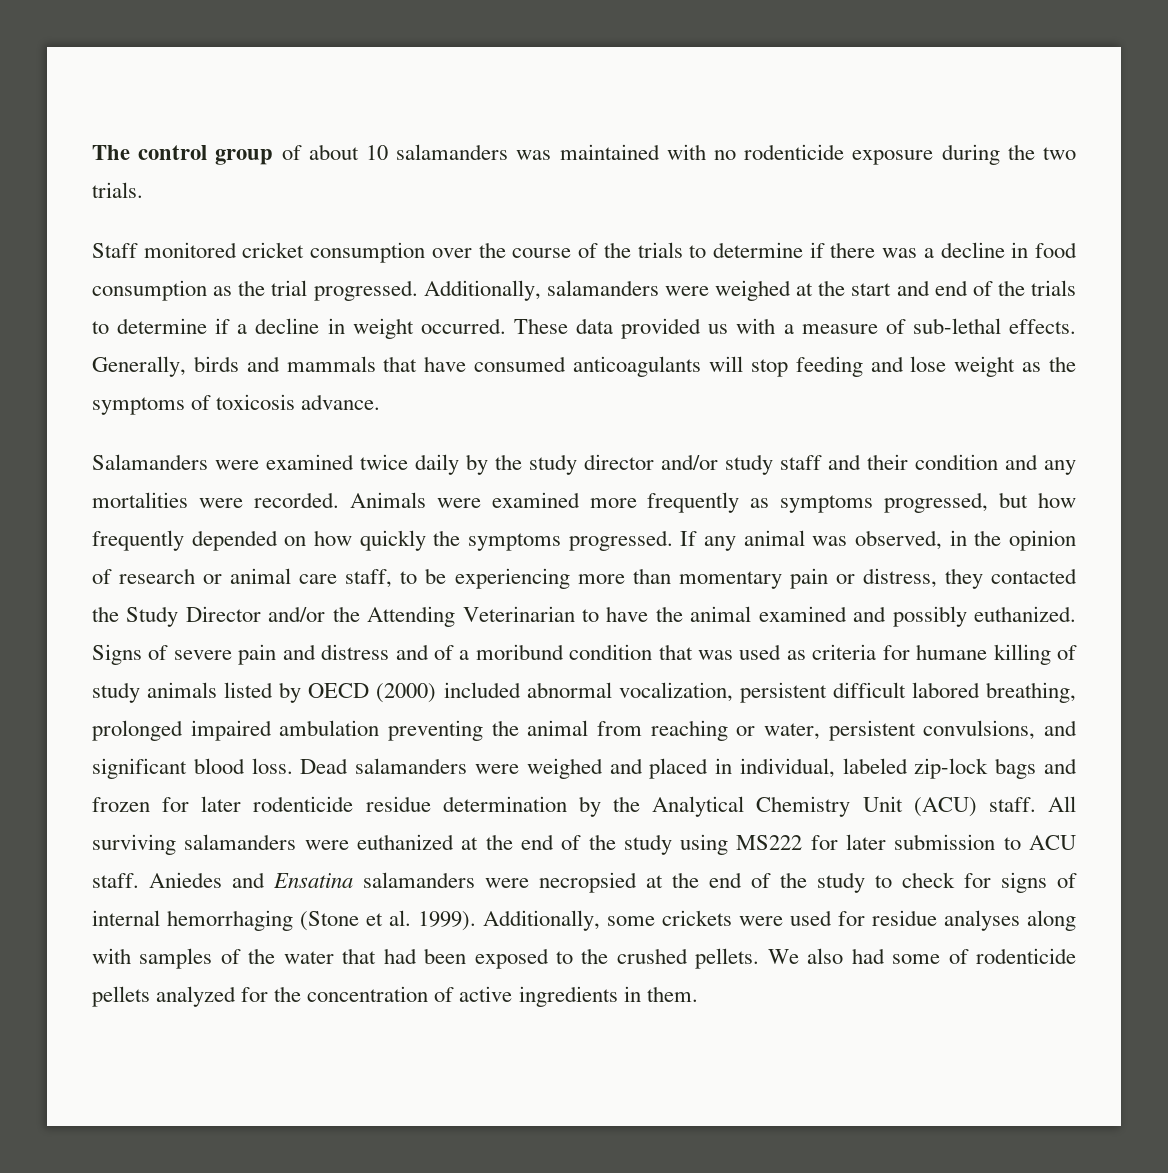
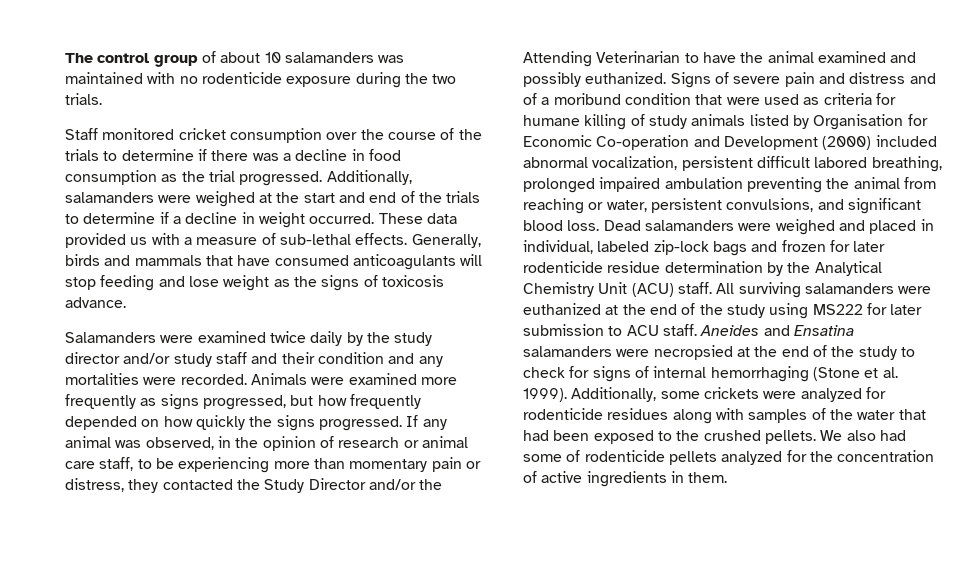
[92,397,185,415] symptoms -> [321,275,360,291] signs
[780,495,874,513] symptoms -> [160,394,199,410] signs
[468,533,561,551] symptoms -> [276,415,315,431] signs
[698,650,734,660] was -> [726,97,760,105] were
[308,683,370,698] OECD -> [813,114,928,130] [523,135,818,150] Organisation for Economic Co-operation and Development
[149,872,222,888] Aniedes -> [700,325,760,336] Aneides
[790,910,1020,931] used for residue analyses -> [800,387,886,402] [523,408,669,420] analyzed for rodenticide residues

